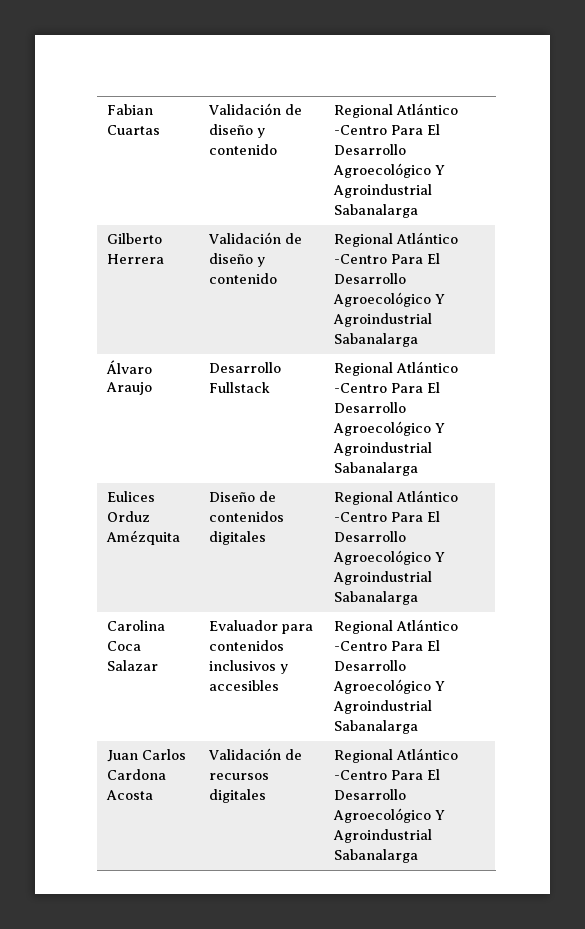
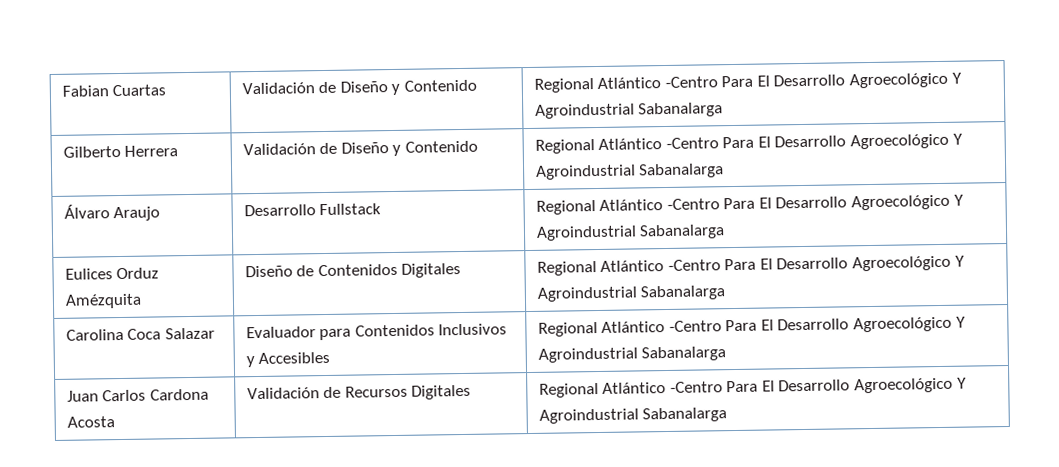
[209,124,266,138] [209,144,278,155] diseño y contenido -> [339,79,477,96] Diseño y Contenido
[209,253,266,267] [209,273,278,284] diseño y contenido -> [340,140,478,156] Diseño y Contenido
[209,511,285,522] [209,531,267,545] contenidos digitales -> [317,263,462,278] Contenidos Digitales
[209,640,285,651] [209,660,289,674] [209,680,280,691] contenidos inclusivos y accesibles -> [354,323,508,337] [245,351,331,368] Contenidos Inclusivos y Accesibles
[209,773,270,780] [209,789,267,803] recursos digitales -> [344,384,472,400] Recursos Digitales

